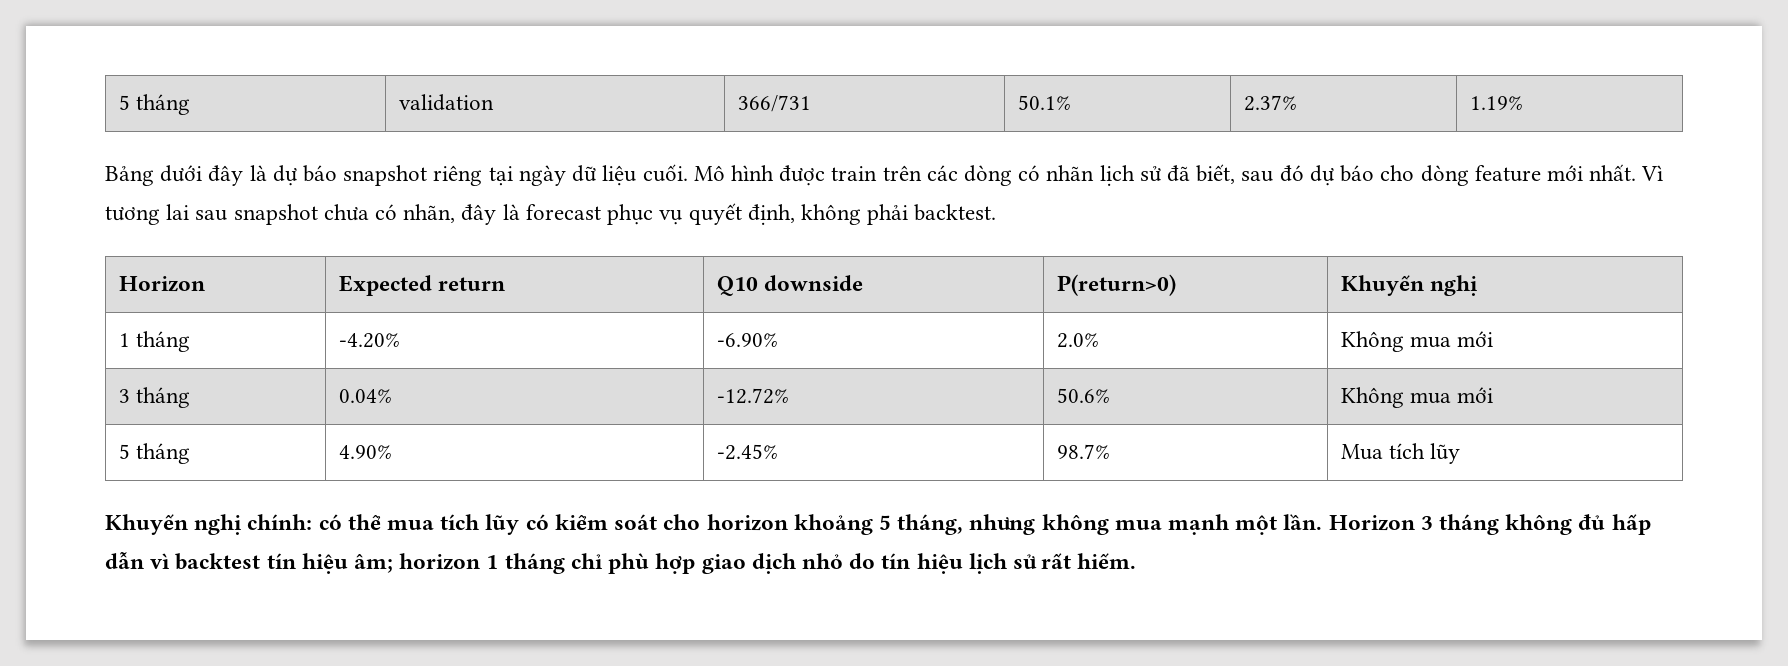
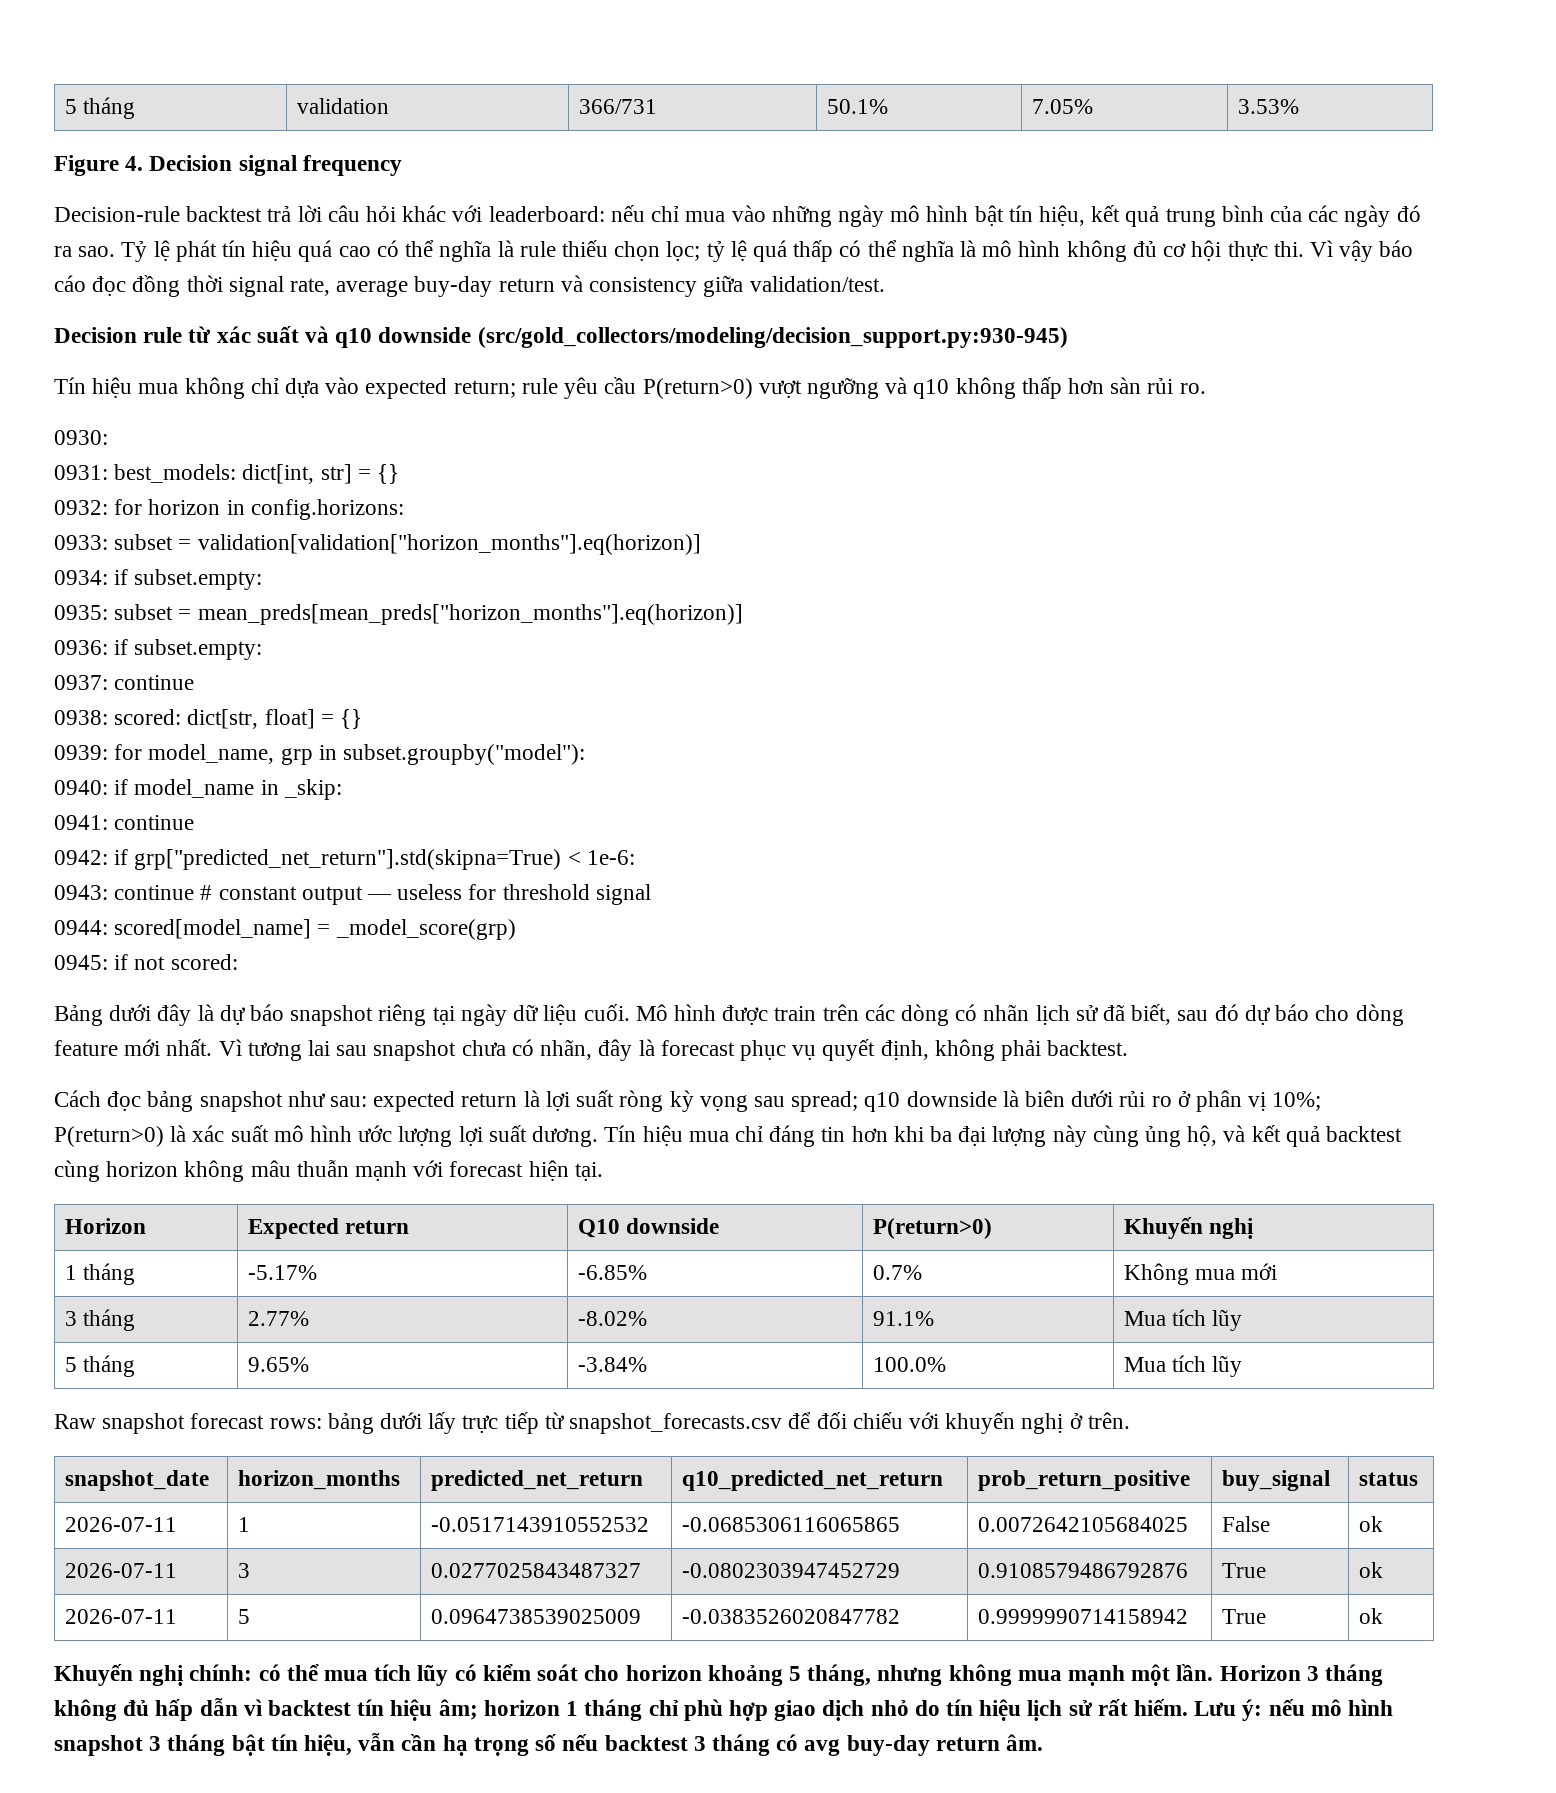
[1244,95,1298,111] [1470,96,1524,110] 2.37% | 1.19% -> [1031,99,1093,114] [1237,99,1299,114] [54,155,402,176] [54,205,1421,227] [54,240,1414,262] [54,275,885,297] [54,326,1068,348] [54,377,1206,399] [54,430,108,445] [54,464,400,484] [54,499,404,520] [54,534,701,555] [54,569,263,590] [54,604,743,625] [54,639,263,660] [54,675,195,690] [54,709,363,729] [54,744,586,765] [54,779,342,800] [54,815,195,830] [54,849,635,870] [54,884,651,905] [54,919,516,940] [54,954,238,970] 7.05% | 3.53% // Figure 4. Decision signal frequency // Decision-rule backtest trả lời câu hỏi khác với leaderboard: nếu chỉ mua vào những ngày mô hình bật tín hiệu, kết quả trung bình của các ngày đó ra sao. Tỷ lệ phát tín hiệu quá cao có thể nghĩa là rule thiếu chọn lọc; tỷ lệ quá thấp có thể nghĩa là mô hình không đủ cơ hội thực thi. Vì vậy báo cáo đọc đồng thời signal rate, average buy-day return và consistency giữa validation/test. // Decision rule từ xác suất và q10 downside (src/gold_collectors/modeling/decision_support.py:930-945) // Tín hiệu mua không chỉ dựa vào expected return; rule yêu cầu P(return>0) vượt ngưỡng và q10 không thấp hơn sàn rủi ro. // 0930: // 0931: best_models: dict[int, str] = {} // 0932: for horizon in config.horizons: // 0933: subset = validation[validation["horizon_months"].eq(horizon)] // 0934: if subset.empty: // 0935: subset = mean_preds[mean_preds["horizon_months"].eq(horizon)] // 0936: if subset.empty: // 0937: continue // 0938: scored: dict[str, float] = {} // 0939: for model_name, grp in subset.groupby("model"): // 0940: if model_name in _skip: // 0941: continue // 0942: if grp["predicted_net_return"].std(skipna=True) < 1e-6: // 0943: continue # constant output — useless for threshold signal // 0944: scored[model_name] = _model_score(grp) // 0945: if not scored:
(997, 212) none -> [54,1090,1322,1112] [54,1125,1403,1147] [54,1160,603,1182] // Cách đọc bảng snapshot như sau: expected return là lợi suất ròng kỳ vọng sau spread; q10 downside là biên dưới rủi ro ở phân vị 10%; P(return>0) là xác suất mô hình ước lượng lợi suất dương. Tín hiệu mua chỉ đáng tin hơn khi ba đại lượng này cùng ủng hộ, và kết quả backtest cùng horizon không mâu thuẫn mạnh với forecast hiện tại.
[339,333,401,348] [717,333,779,347] [1057,333,1100,348] -4.20% | -6.90% | 2.0% -> [247,1265,317,1280] [577,1265,647,1280] [872,1265,922,1280] -5.17% | -6.85% | 0.7%
[339,389,393,403] [717,388,790,404] [1057,388,1111,403] [1341,387,1494,408] [119,443,191,464] [339,445,393,459] [717,444,779,460] [1057,444,1111,459] [1341,443,1461,464] 0.04% | -12.72% | 50.6% | Không mua mới // 5 tháng | 4.90% | -2.45% | 98.7% | Mua tích lũy -> [247,1311,309,1326] [577,1311,647,1326] [872,1311,934,1326] [1123,1309,1243,1331] [64,1355,135,1377] [247,1357,309,1372] [577,1357,647,1372] [872,1357,946,1372] [1123,1355,1243,1377] [54,1412,1130,1434] [64,1470,209,1491] [237,1470,400,1490] [430,1470,643,1491] [681,1470,943,1491] [977,1470,1190,1491] [1221,1470,1330,1491] [1358,1472,1418,1486] [64,1517,177,1532] [237,1517,250,1532] [430,1517,649,1532] [681,1517,900,1532] [977,1517,1188,1532] [1221,1516,1270,1532] [1358,1516,1383,1532] [64,1563,177,1578] [237,1563,250,1578] [430,1563,641,1578] [681,1563,900,1578] [977,1563,1188,1578] [1221,1563,1266,1578] [1358,1562,1383,1578] [64,1609,177,1624] [237,1609,250,1624] [430,1609,641,1624] [681,1609,900,1624] [977,1609,1188,1624] [1221,1609,1266,1624] [1358,1608,1383,1624] 2.77% | -8.02% | 91.1% | Mua tích lũy // 5 tháng | 9.65% | -3.84% | 100.0% | Mua tích lũy // Raw snapshot forecast rows: bảng dưới lấy trực tiếp từ snapshot_forecasts.csv để đối chiếu với khuyến nghị ở trên. // snapshot_date | horizon_months | predicted_net_return | q10_predicted_net_return | prob_return_positive | buy_signal | status // 2026-07-11 | 1 | -0.0517143910552532 | -0.0685306116065865 | 0.0072642105684025 | False | ok // 2026-07-11 | 3 | 0.0277025843487327 | -0.0802303947452729 | 0.9108579486792876 | True | ok // 2026-07-11 | 5 | 0.0964738539025009 | -0.0383526020847782 | 0.9999990714158942 | True | ok
(1137, 561) none -> [1194,1699,1394,1721] [54,1733,1043,1756] Lưu ý: nếu mô hình snapshot 3 tháng bật tín hiệu, vẫn cần hạ trọng số nếu backtest 3 tháng có avg buy-day return âm.

